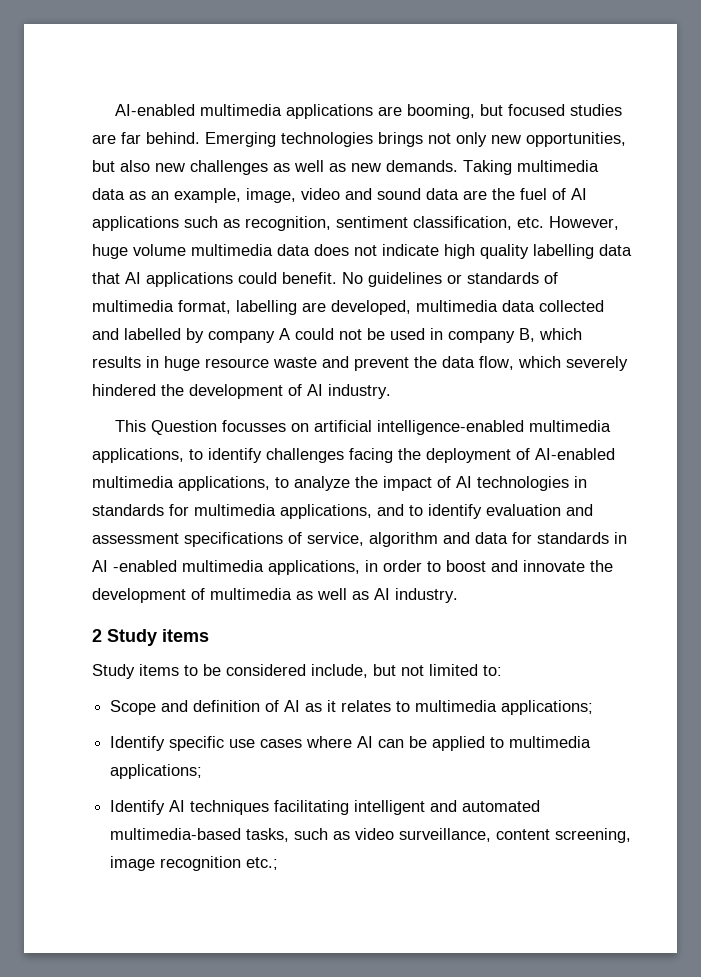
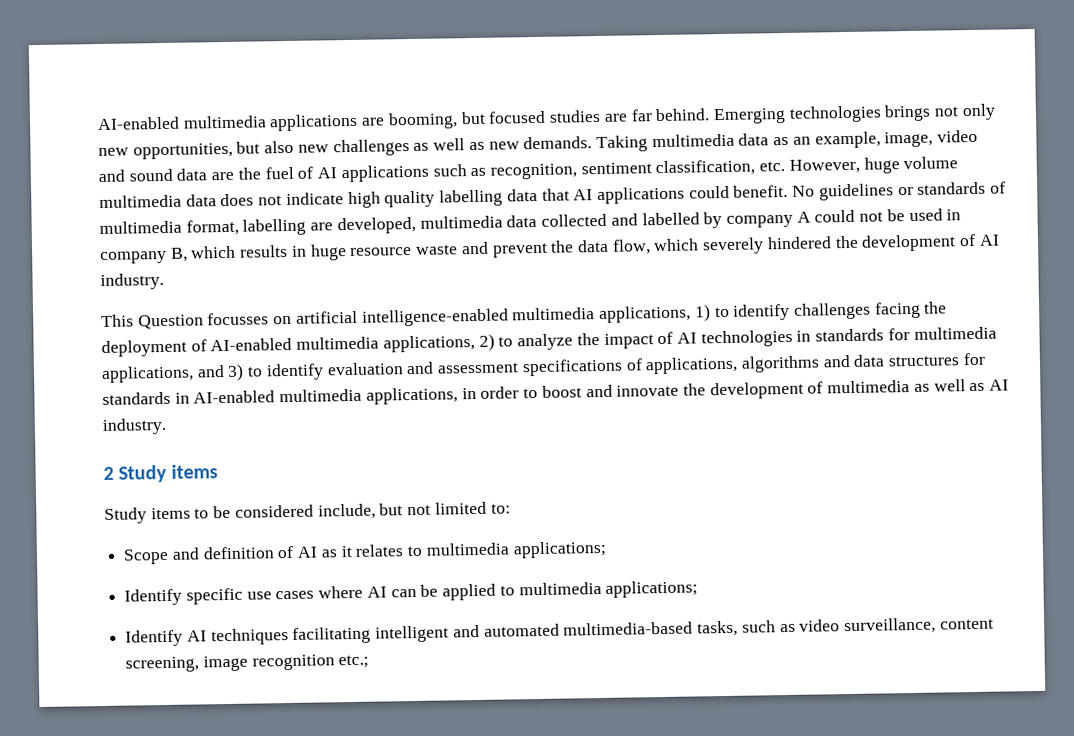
(184, 455) none -> [694,304,711,322] 1)
(270, 483) none -> [478,333,495,351] 2)
(404, 510) none -> [227,363,245,381] 3)
[307,532,438,547] service, algorithm -> [645,355,820,375] applications, algorithms
(508, 538) none -> [888,355,961,367] structures
[92,560,177,572] AI -enabled -> [193,390,276,404] AI-enabled

